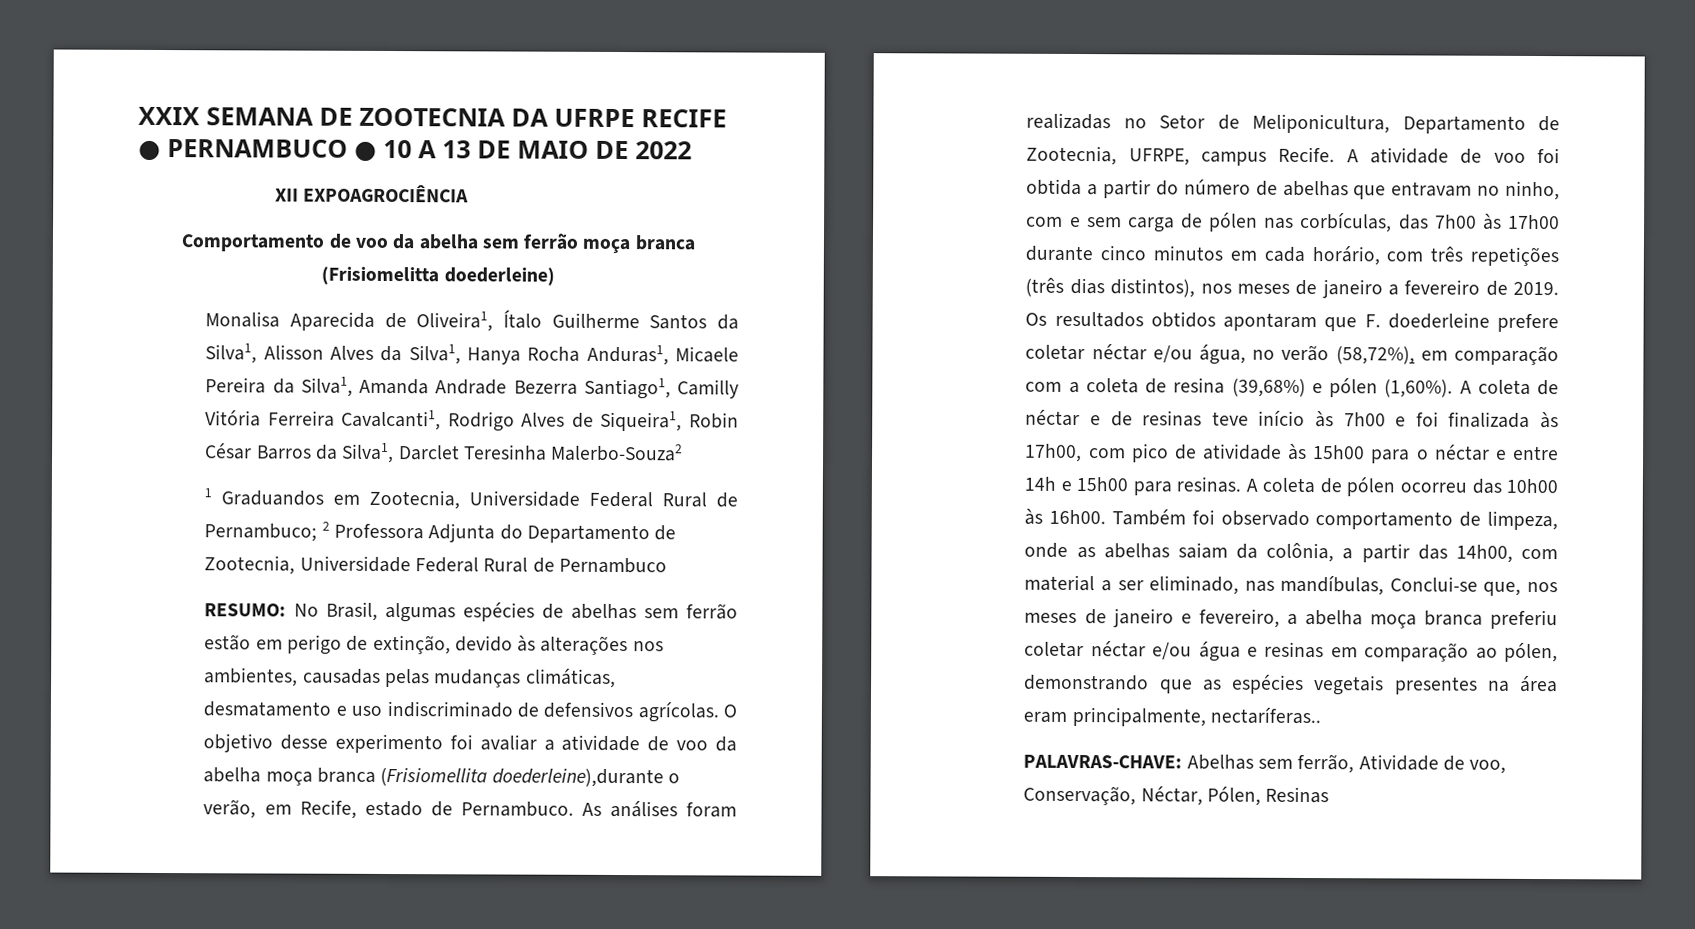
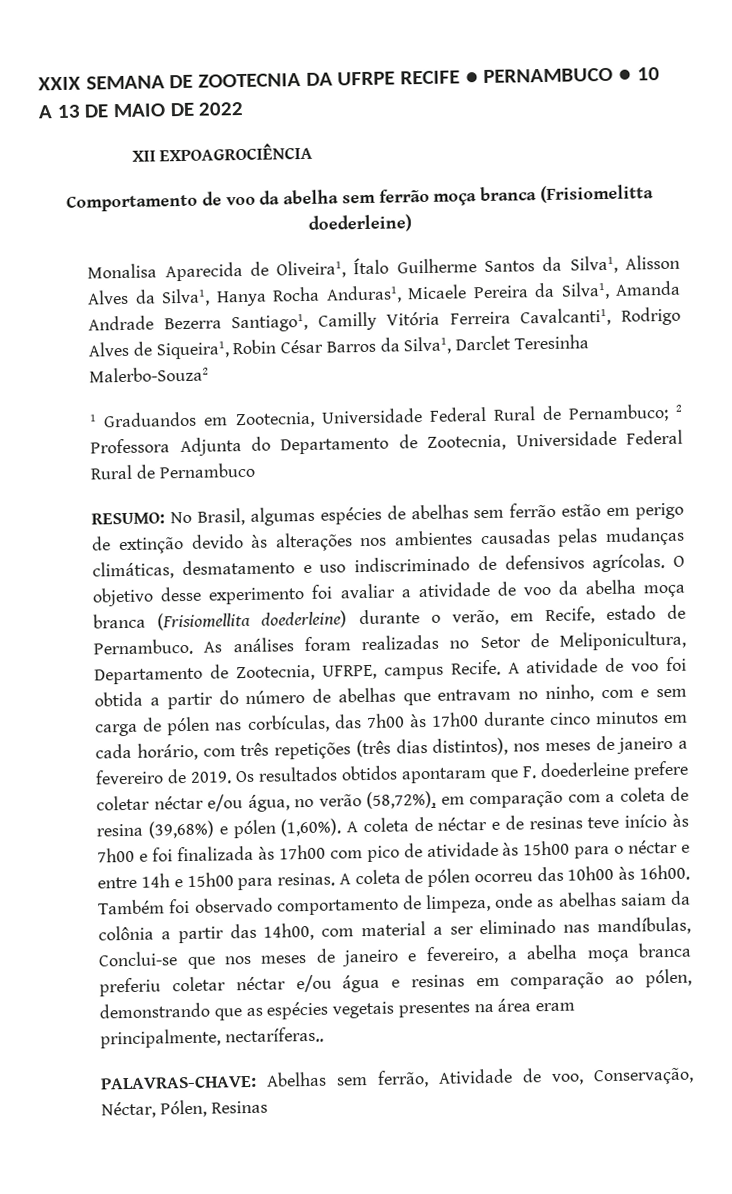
[372,634,451,655] extinção, -> [117,537,184,555] extinção
[204,667,299,687] ambientes, -> [394,530,474,546] ambientes
[491,768,664,788] doederleine),durante -> [261,609,420,629] doederleine) durante
[1025,443,1083,463] 17h00, -> [278,844,326,860] 17h00
[1266,542,1335,563] colônia, -> [98,925,155,941] colônia
[1149,575,1240,595] eliminado, -> [479,918,557,935] eliminado
[1483,581,1522,596] que, -> [186,956,216,970] que

